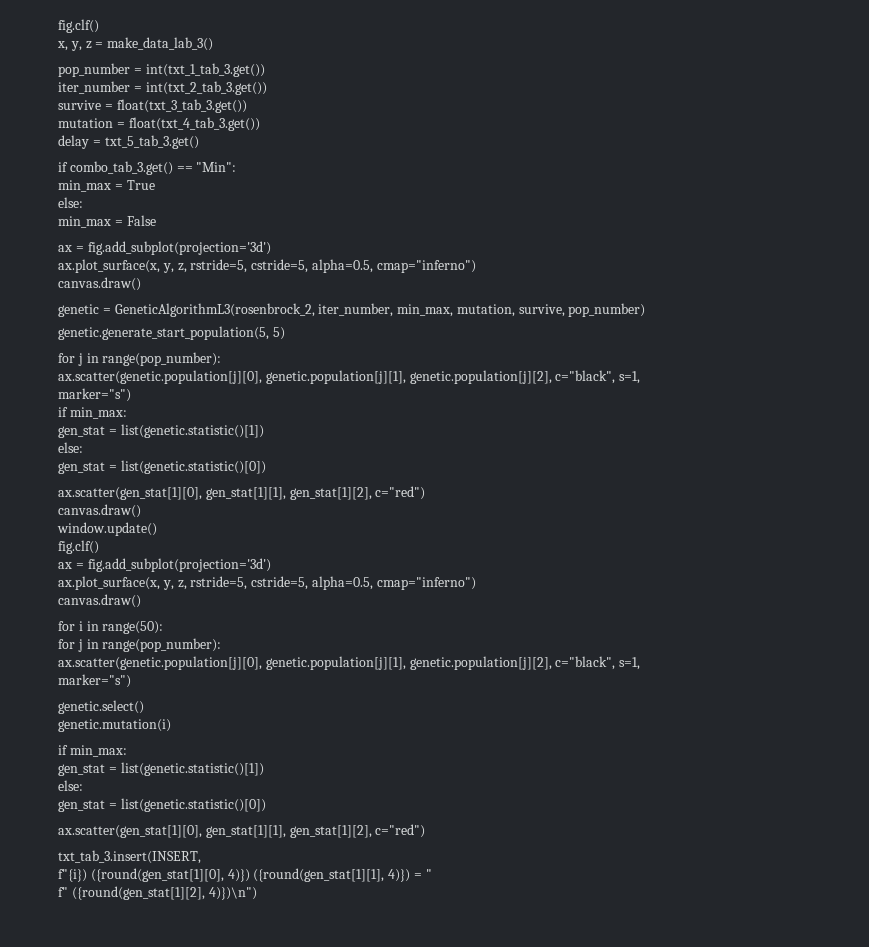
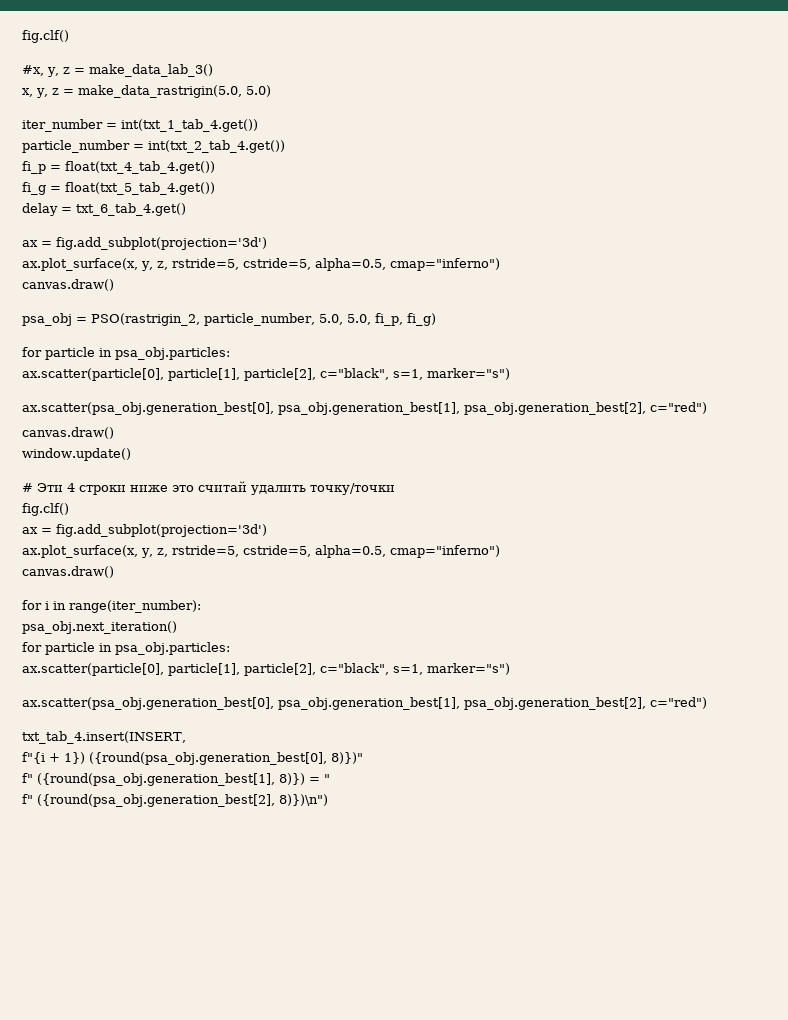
[58,19,99,33] fig.clf() -> [22,30,69,43] [22,64,213,77] fig.clf() // #x, y, z = make_data_lab_3()
[107,37,214,51] [58,63,265,77] [58,81,267,95] [58,99,247,113] [58,117,260,131] [58,135,199,149] [58,161,237,175] [58,180,155,192] [58,197,83,208] [58,215,156,228] make_data_lab_3() // pop_number = int(txt_1_tab_3.get()) // iter_number = int(txt_2_tab_3.get()) // survive = float(txt_3_tab_3.get()) // mutation = float(txt_4_tab_3.get()) // delay = txt_5_tab_3.get() // if combo_tab_3.get() == "Min": // min_max = True // else: // min_max = False -> [77,85,271,98] [22,119,258,132] [22,140,285,153] [22,161,215,174] [22,182,215,195] [22,203,186,216] make_data_rastrigin(5.0, 5.0) // iter_number = int(txt_1_tab_4.get()) // particle_number = int(txt_2_tab_4.get()) // fi_p = float(txt_4_tab_4.get()) // fi_g = float(txt_5_tab_4.get()) // delay = txt_6_tab_4.get()
[58,303,646,317] [58,326,285,340] [58,352,222,366] [58,370,641,384] [58,388,131,402] [58,407,127,419] [58,424,264,438] [58,442,83,453] [58,460,266,474] [58,486,426,500] [58,504,141,518] [57,522,157,536] genetic = GeneticAlgorithmL3(rosenbrock_2, iter_number, min_max, mutation, survive, pop_number) // genetic.generate_start_population(5, 5) // for j in range(pop_number): // ax.scatter(genetic.population[j][0], genetic.population[j][1], genetic.population[j][2], c="black", s=1, // marker="s") // if min_max: // gen_stat = list(genetic.statistic()[1]) // else: // gen_stat = list(genetic.statistic()[0]) // ax.scatter(gen_stat[1][0], gen_stat[1][1], gen_stat[1][2], c="red") // canvas.draw() // window.update() -> [22,313,436,326] [22,347,230,360] [22,368,510,381] [22,402,707,415] [22,427,114,439] [22,448,131,461] [22,481,395,495] psa_obj = PSO(rastrigin_2, particle_number, 5.0, 5.0, fi_p, fi_g) // for particle in psa_obj.particles: // ax.scatter(particle[0], particle[1], particle[2], c="black", s=1, marker="s") // ax.scatter(psa_obj.generation_best[0], psa_obj.generation_best[1], psa_obj.generation_best[2], c="red") // canvas.draw() // window.update() // # Эти 4 строки ниже это считай удалить точку/точки
[102,621,164,634] [58,638,222,652] [58,656,641,670] [58,674,131,688] [58,700,144,714] [58,719,171,732] [58,745,127,757] [58,762,264,776] [58,780,83,791] [58,798,266,812] [58,824,426,838] [58,850,201,864] [58,868,411,882] range(50): // for j in range(pop_number): // ax.scatter(genetic.population[j][0], genetic.population[j][1], genetic.population[j][2], c="black", s=1, // marker="s") // genetic.select() // genetic.mutation(i) // if min_max: // gen_stat = list(genetic.statistic()[1]) // else: // gen_stat = list(genetic.statistic()[0]) // ax.scatter(gen_stat[1][0], gen_stat[1][1], gen_stat[1][2], c="red") // txt_tab_3.insert(INSERT, // f"{i}) ({round(gen_stat[1][0], 4)}) ({round(gen_stat[1][1], 4)}) -> [69,600,201,613] [22,621,177,634] [22,642,230,655] [22,663,510,676] [22,697,707,710] [22,731,186,744] [22,752,363,765] [22,773,305,786] range(iter_number): // psa_obj.next_iteration() // for particle in psa_obj.particles: // ax.scatter(particle[0], particle[1], particle[2], c="black", s=1, marker="s") // ax.scatter(psa_obj.generation_best[0], psa_obj.generation_best[1], psa_obj.generation_best[2], c="red") // txt_tab_4.insert(INSERT, // f"{i + 1}) ({round(psa_obj.generation_best[0], 8)})" // f" ({round(psa_obj.generation_best[1], 8)})
[71,886,257,900] ({round(gen_stat[1][2], 4)})\n") -> [37,794,328,807] ({round(psa_obj.generation_best[2], 8)})\n")

